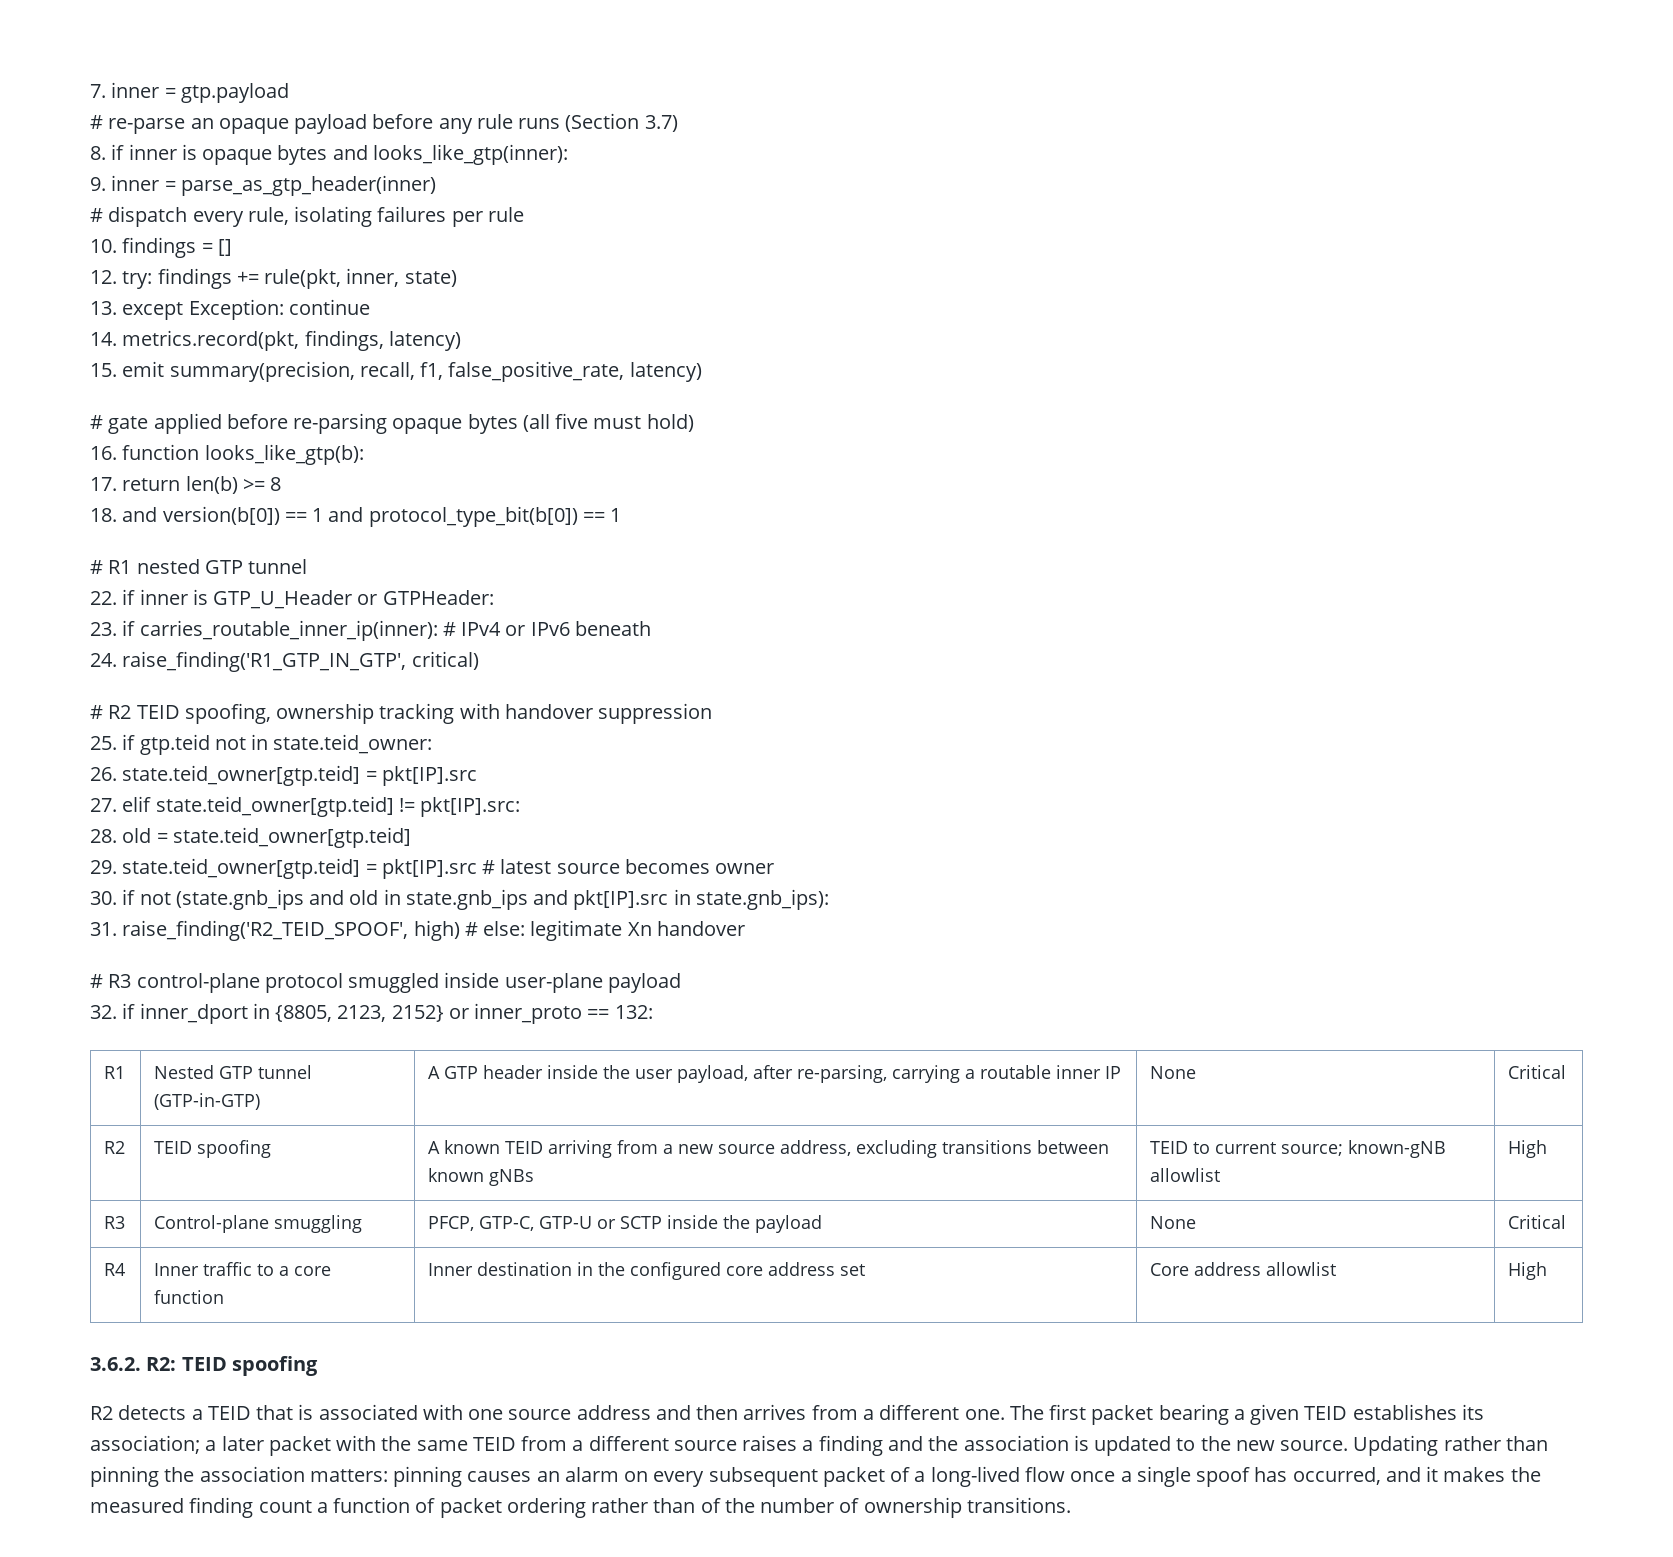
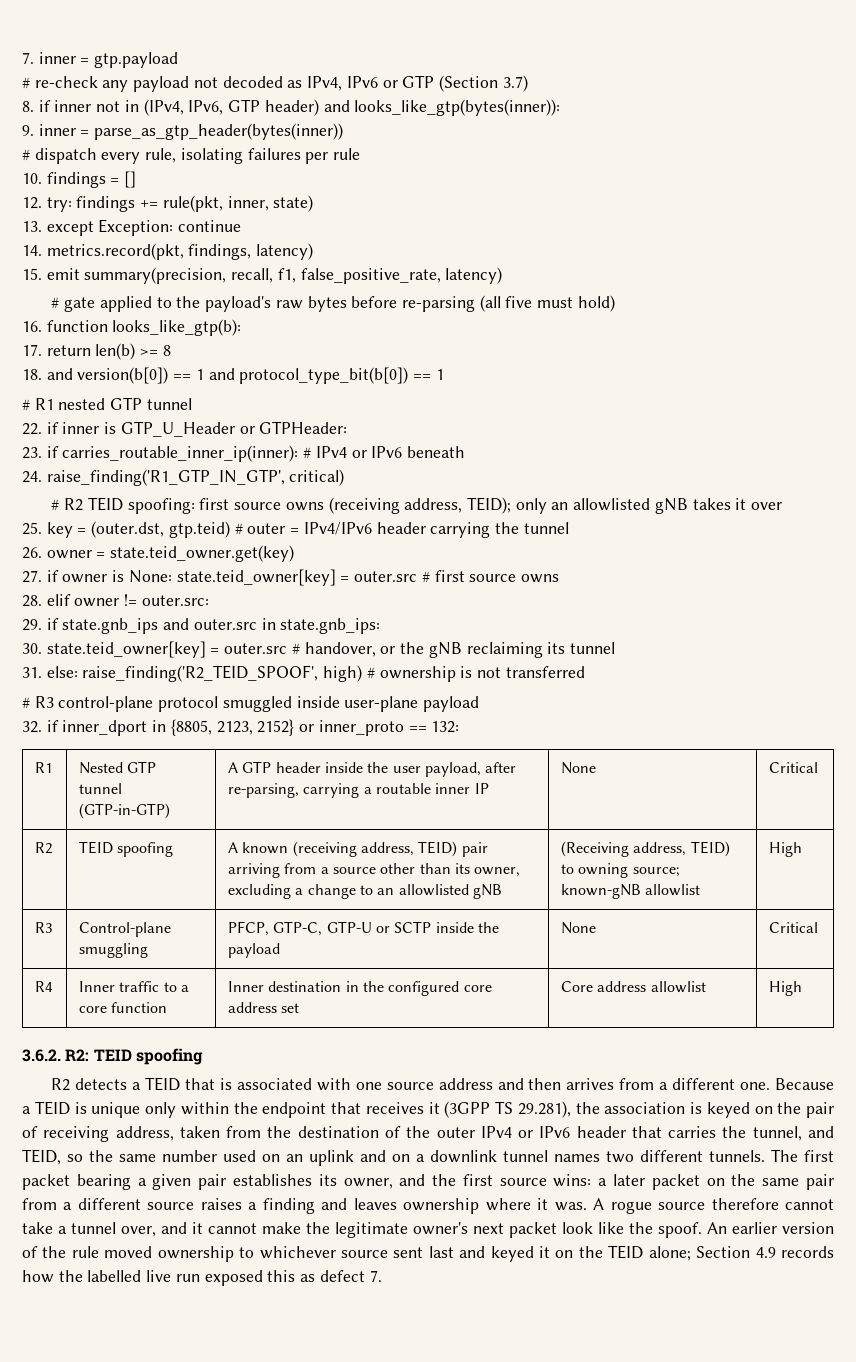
[108,114,561,134] re-parse an opaque payload before any rule runs -> [34,75,435,92] re-check any payload not decoded as IPv4, IPv6 or GTP
[181,144,568,165] is opaque bytes and looks_like_gtp(inner): -> [96,99,561,116] not in (IPv4, IPv6, GTP header) and looks_like_gtp(bytes(inner)):
[180,175,436,196] parse_as_gtp_header(inner) -> [94,123,344,140] parse_as_gtp_header(bytes(inner))
[226,413,518,434] before re-parsing opaque bytes -> [156,296,475,312] to the payload's raw bytes before re-parsing
[184,703,713,724] [90,734,433,755] [90,765,477,786] [90,796,521,817] [90,827,411,848] [90,858,775,879] [90,889,829,910] spoofing, ownership tracking with handover suppression // 25. if gtp.teid not in state.teid_owner: // 26. state.teid_owner[gtp.teid] = pkt[IP].src // 27. elif state.teid_owner[gtp.teid] != pkt[IP].src: // 28. old = state.teid_owner[gtp.teid] // 29. state.teid_owner[gtp.teid] = pkt[IP].src # latest source becomes owner // 30. if not (state.gnb_ips and old in state.gnb_ips and pkt[IP].src in state.gnb_ips): -> [127,497,783,514] [22,521,569,538] [22,545,295,562] [22,569,559,586] [22,594,209,607] [22,618,381,634] [22,641,615,658] spoofing: first source owns (receiving address, TEID); only an allowlisted gNB takes it over // 25. key = (outer.dst, gtp.teid) # outer = IPv4/IPv6 header carrying the tunnel // 26. owner = state.teid_owner.get(key) // 27. if owner is None: state.teid_owner[key] = outer.src # first source owns // 28. elif owner != outer.src: // 29. if state.gnb_ips and outer.src in state.gnb_ips: // 30. state.teid_owner[key] = outer.src # handover, or the gNB reclaiming its tunnel
(117, 929) none -> [46,666,78,678] else:
[483,920,745,941] else: legitimate Xn handover -> [379,666,585,682] ownership is not transferred
[505,1140,1110,1158] [428,1168,535,1186] [1150,1141,1277,1154] TEID arriving from a new source address, excluding transitions between known gNBs | TEID to current -> [292,841,488,857] [228,863,521,878] [228,884,503,899] [561,841,730,857] [561,863,629,878] (receiving address, TEID) pair arriving from a source other than its owner, excluding a change to an allowlisted gNB | (Receiving address, TEID) to owning
(1005, 1414) none -> [775,1078,835,1090] [22,1101,834,1118] [22,1126,835,1142] [22,1149,765,1166] Because a TEID is unique only within the endpoint that receives it (3GPP TS 29.281), the association is keyed on the pair of receiving address, taken from the destination of the outer IPv4 or IPv6 header that carries the tunnel, and TEID, so the same number used on an uplink and on a downlink tunnel names two different tunnels.
[1304,1406,1348,1420] TEID -> [198,1174,227,1190] pair
[90,1435,200,1454] association; -> [343,1174,592,1189] owner, and the first source wins:
[336,1435,516,1451] with the same TEID -> [706,1174,834,1190] on the same pair
[928,1435,1548,1456] [90,1466,1541,1487] [90,1497,1071,1518] the association is updated to the new source. Updating rather than pinning the association matters: pinning causes an alarm on every subsequent packet of a long-lived flow once a single spoof has occurred, and it makes the measured finding count a function of packet ordering rather than of the number of ownership transitions. -> [353,1198,835,1214] [22,1222,834,1238] [22,1245,835,1262] [22,1270,382,1286] leaves ownership where it was. A rogue source therefore cannot take a tunnel over, and it cannot make the legitimate owner's next packet look like the spoof. An earlier version of the rule moved ownership to whichever source sent last and keyed it on the TEID alone; Section 4.9 records how the labelled live run exposed this as defect 7.

